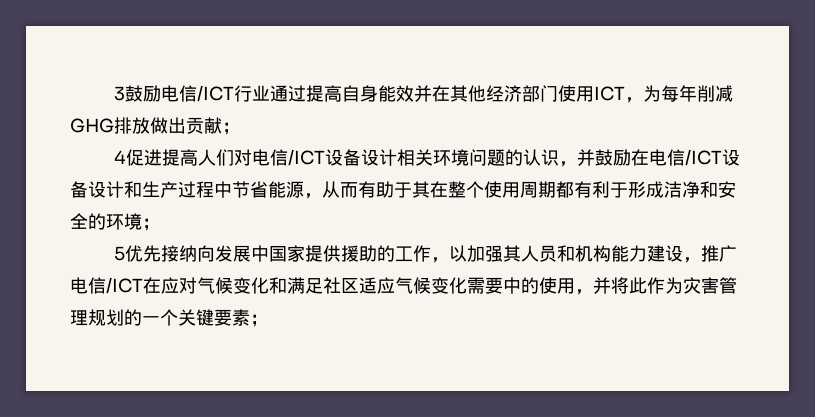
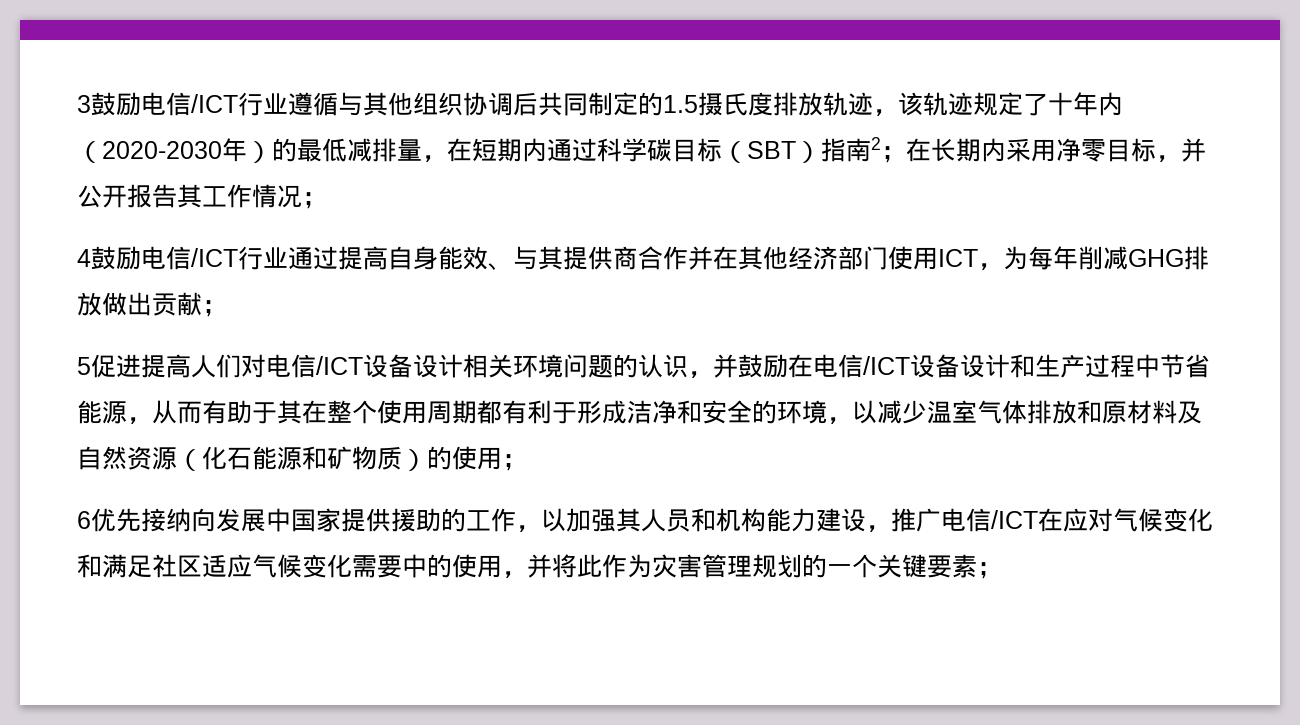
[269,85,414,102] 通过提高自身能效 -> [288,92,1123,117] [77,137,1206,163] [77,184,327,209] [77,246,688,270] 遵循与其他组织协调后共同制定的1.5摄氏度排放轨迹，该轨迹规定了十年内（2020-2030年）的最低减排量，在短期内通过科学碳目标（SBT）指南2；在长期内采用净零目标，并公开报告其工作情况； // 4鼓励电信/ICT行业通过提高自身能效、与其提供商合作
[113,150,126,164] 4 -> [77,357,91,375] 5
[142,218,160,231] [113,246,125,261] ； // 5 -> [827,400,1202,425] [77,446,527,471] [77,511,91,529] ，以减少温室气体排放和原材料及自然资源（化石能源和矿物质）的使用； // 6

